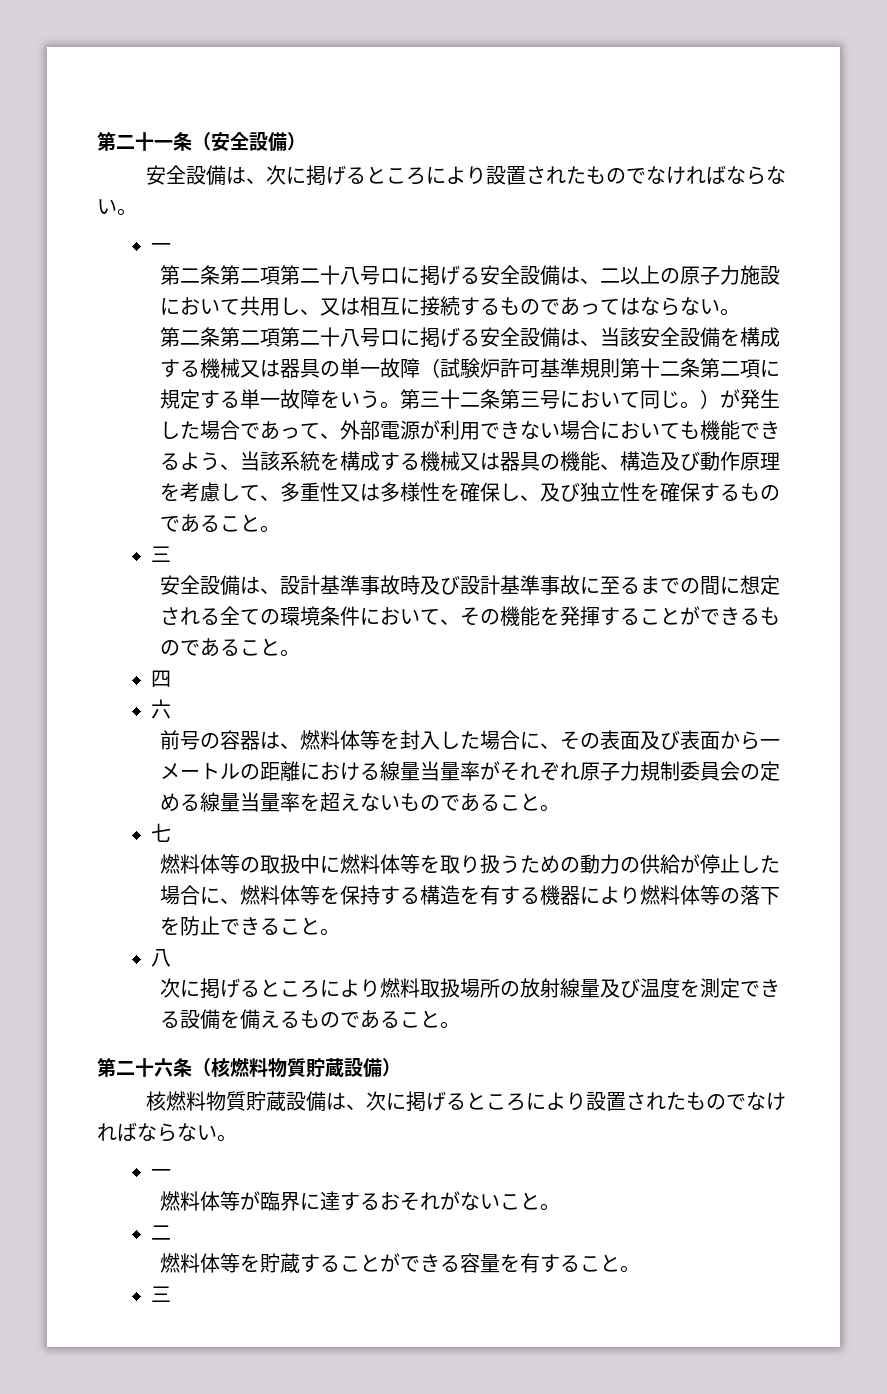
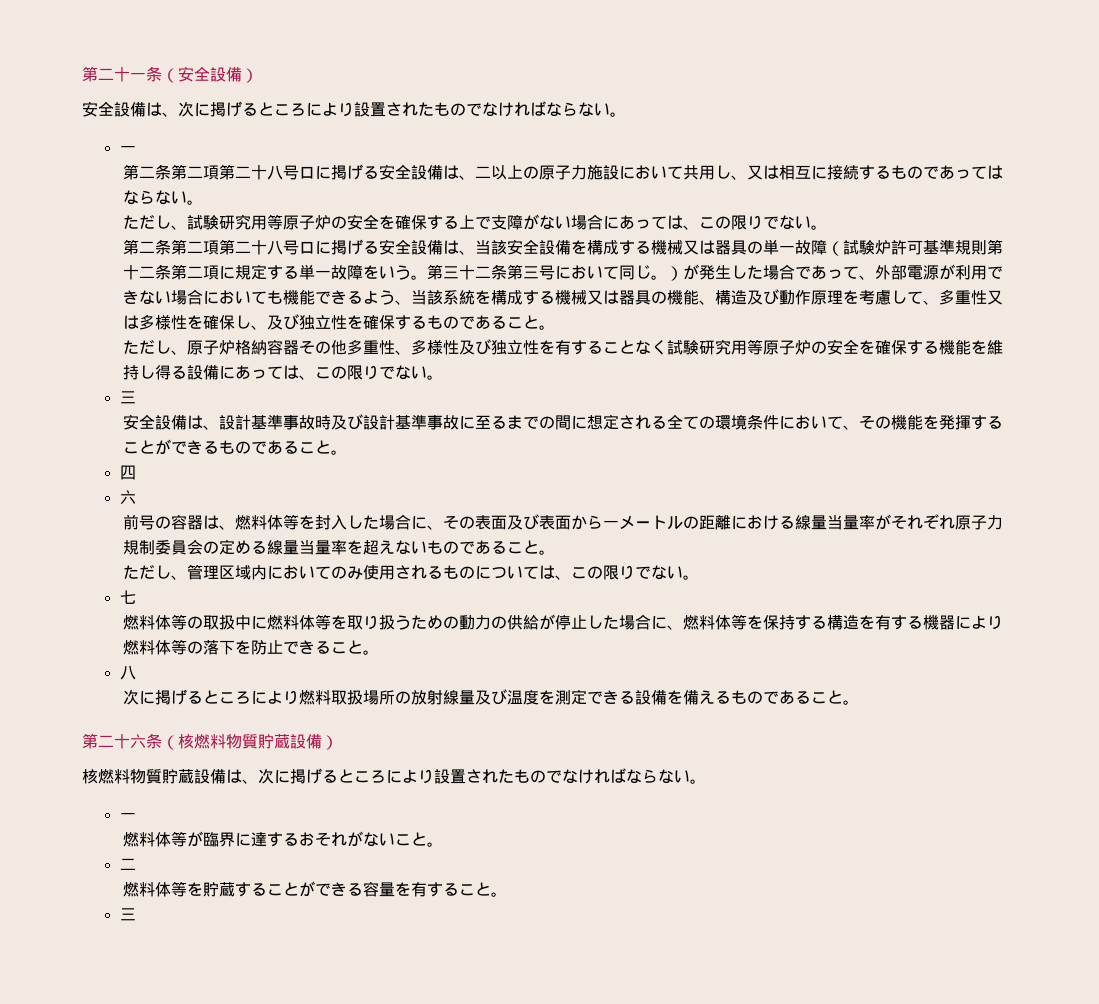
(741, 312) none -> [122,214,827,230] // ただし、試験研究用等原子炉の安全を確保する上で支障がない場合にあっては、この限りでない。
(281, 529) none -> [122,339,1003,355] [122,365,443,380] // ただし、原子炉格納容器その他多重性、多様性及び独立性を有することなく試験研究用等原子炉の安全を確保する機能を維持し得る設備にあっては、この限りでない。
(561, 808) none -> [122,564,699,580] // ただし、管理区域内においてのみ使用されるものについては、この限りでない。

